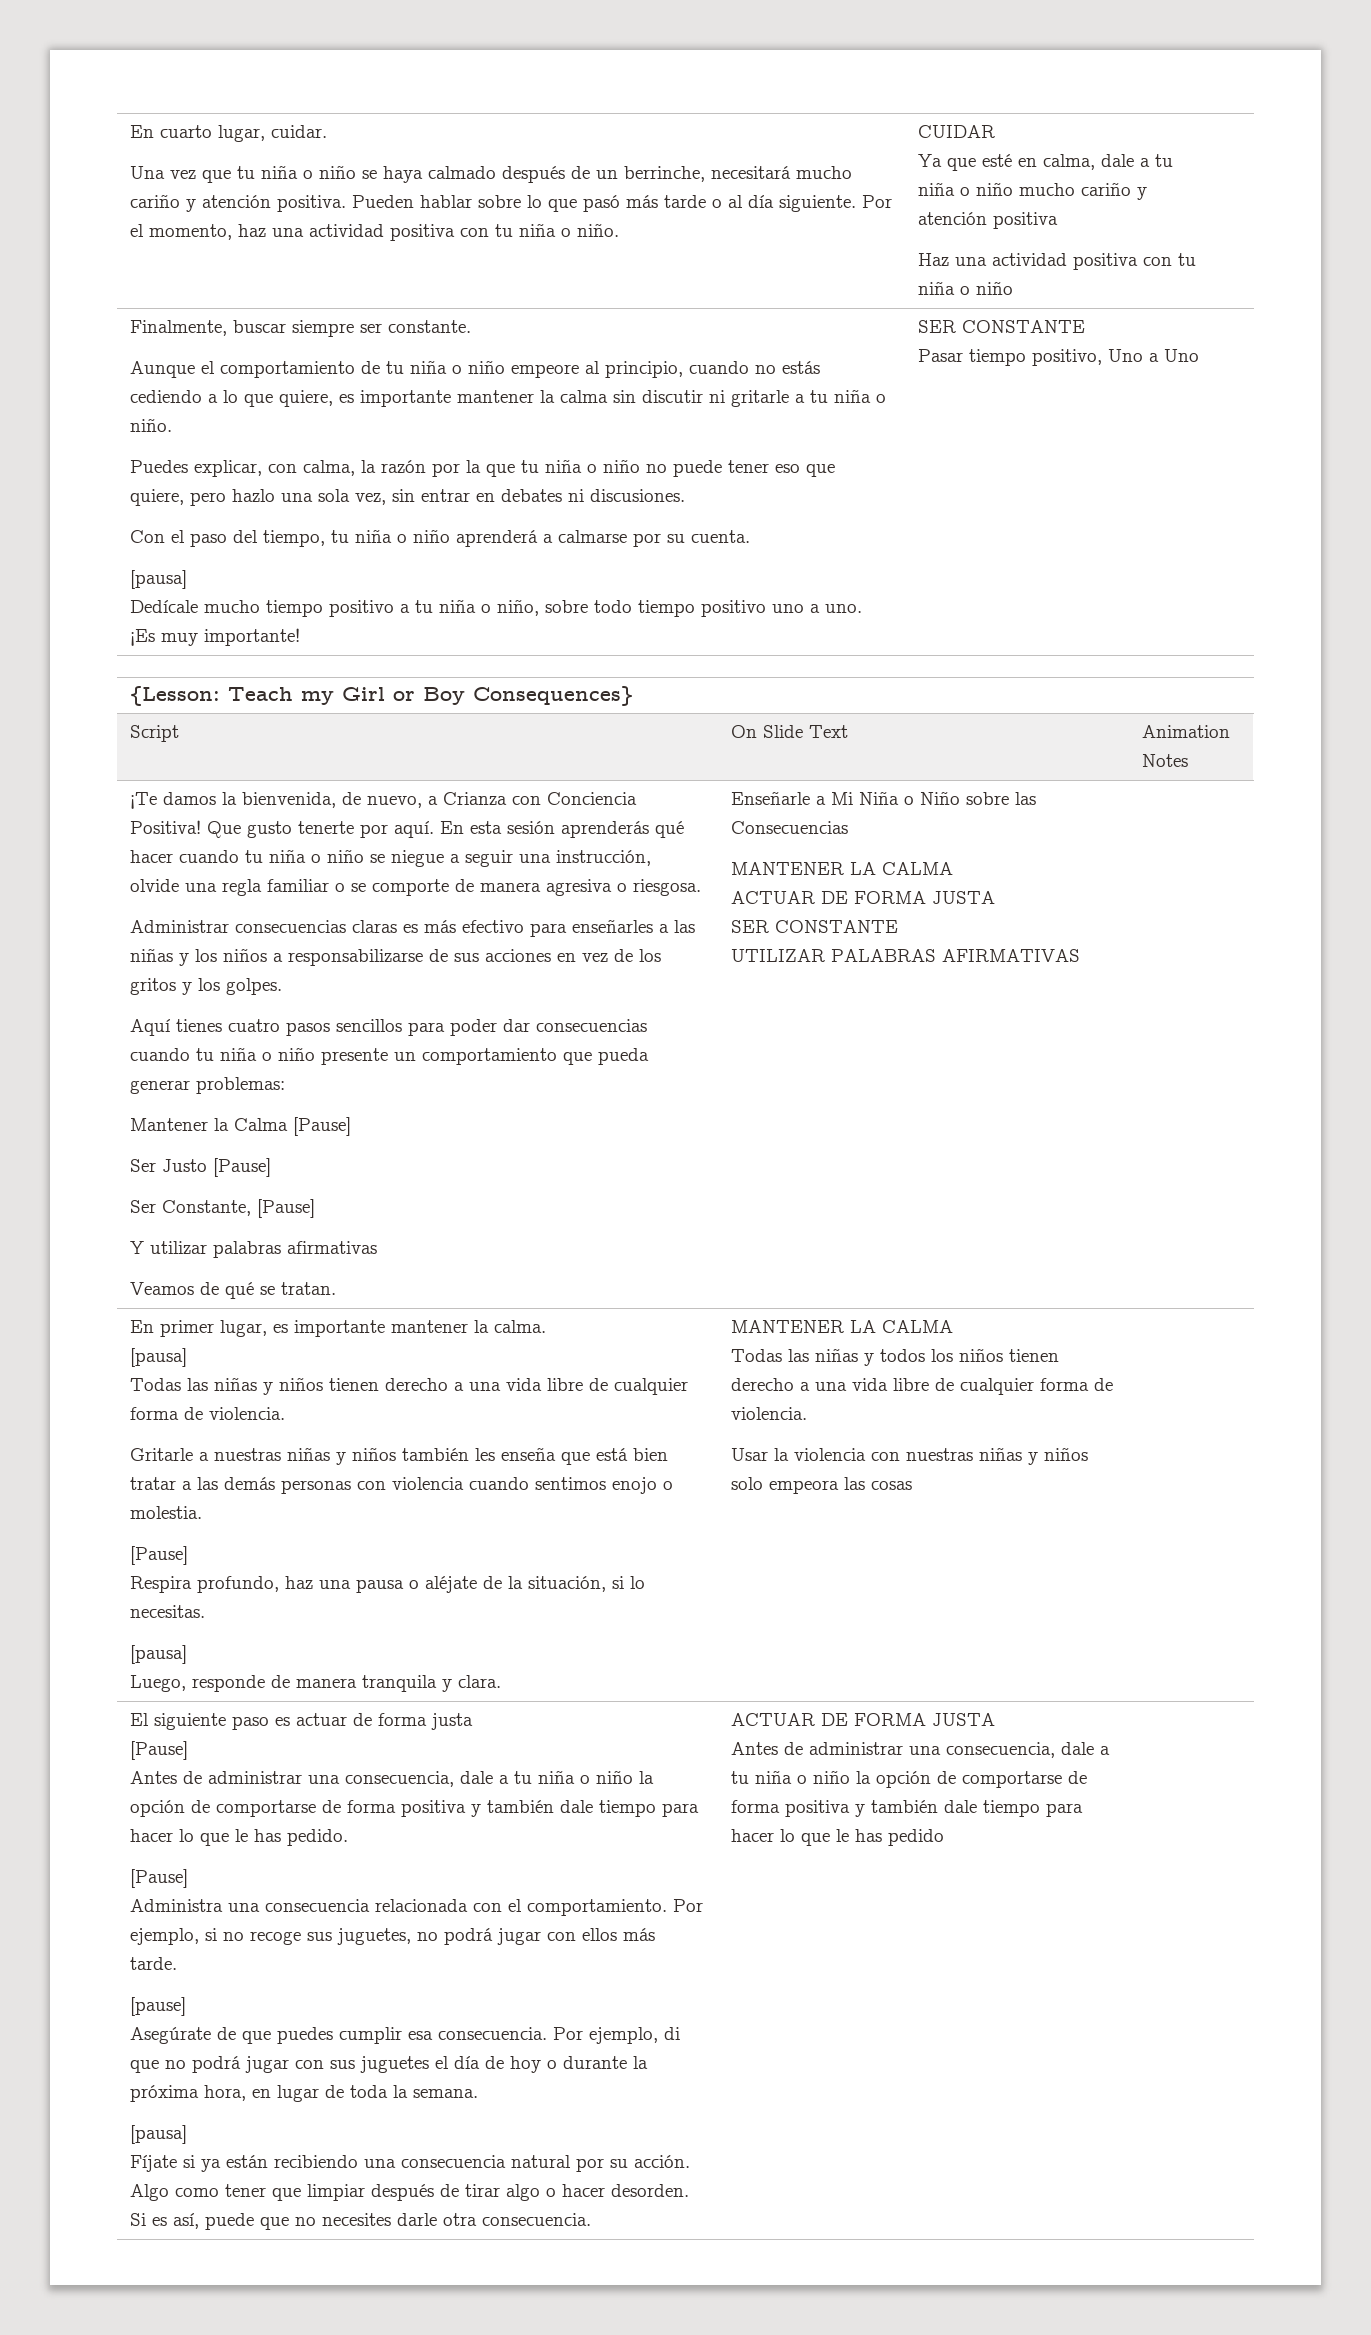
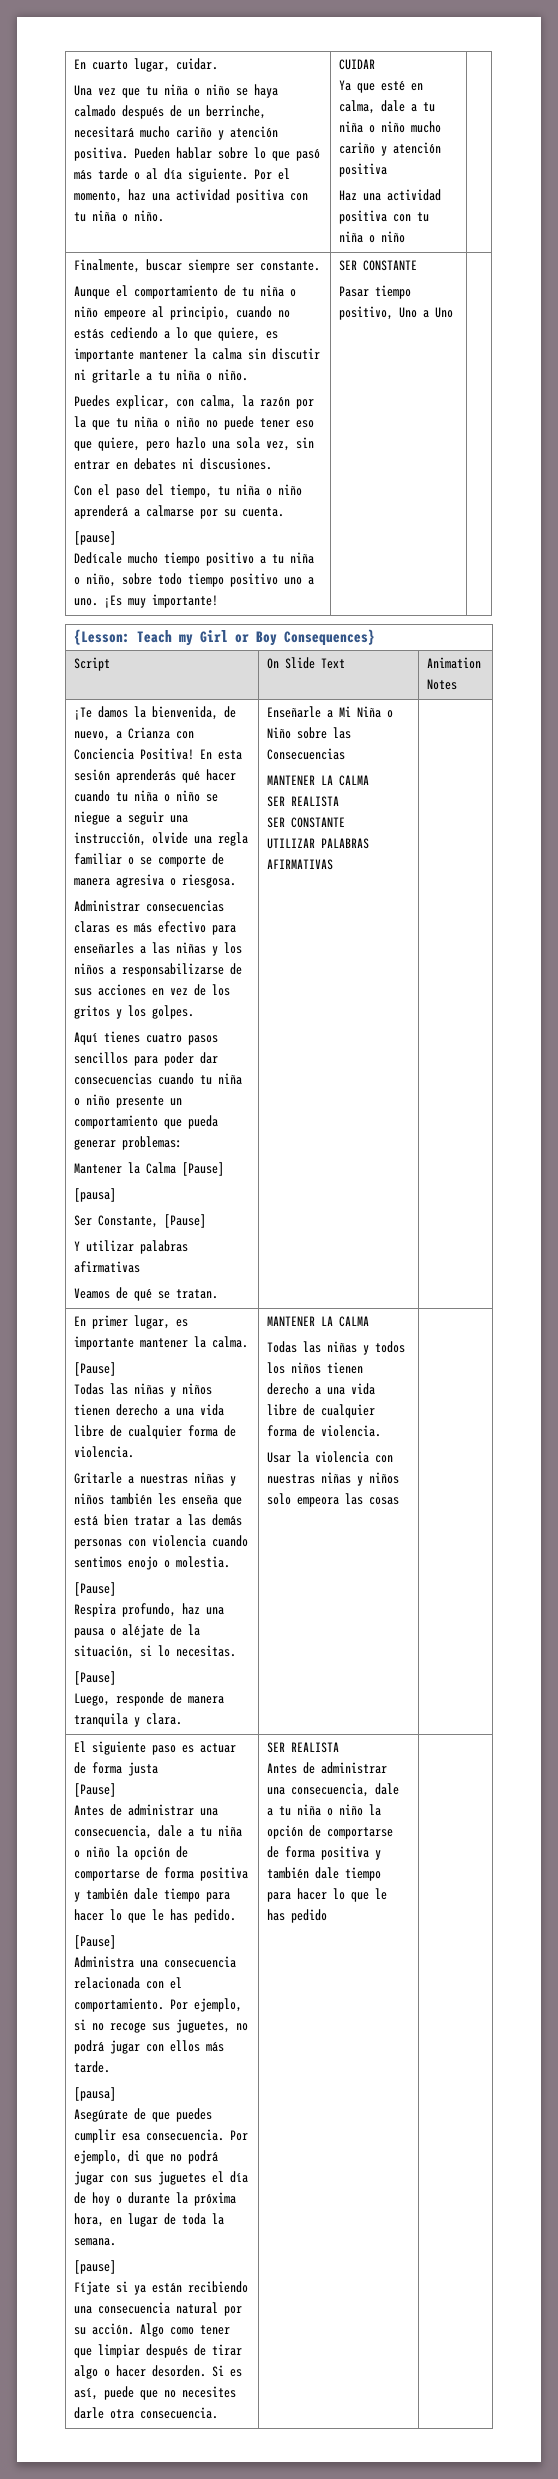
[130,570,188,589] [pausa] -> [74,531,117,545] [pause]
[207,821,435,838] Que gusto tenerte por aquí. -> (195, 754) none
[130,1158,272,1177] Ser Justo [Pause] -> [74,1188,117,1202] [pausa]
[731,891,996,904] ACTUAR DE FORMA JUSTA -> [267,796,340,807] SER REALISTA
[130,1348,188,1367] [pausa] -> [74,1362,117,1376] [Pause]
[130,1645,188,1664] [pausa] -> [74,1671,117,1685] [Pause]
[130,1997,187,2016] [pause] -> [74,2087,117,2101] [pausa]
[130,2125,188,2144] [pausa] -> [74,2260,117,2274] [pause]
[731,1713,996,1726] ACTUAR DE FORMA JUSTA -> [267,1742,340,1753] SER REALISTA

